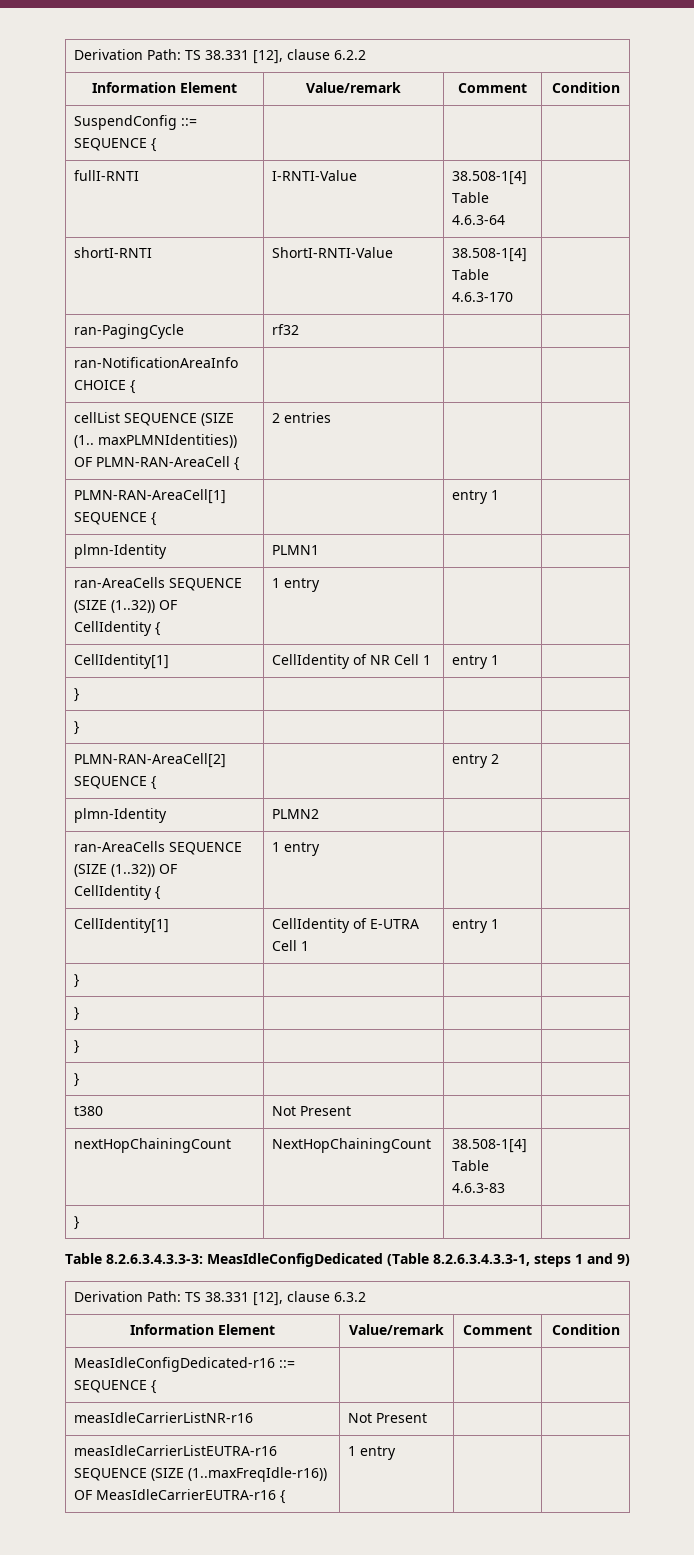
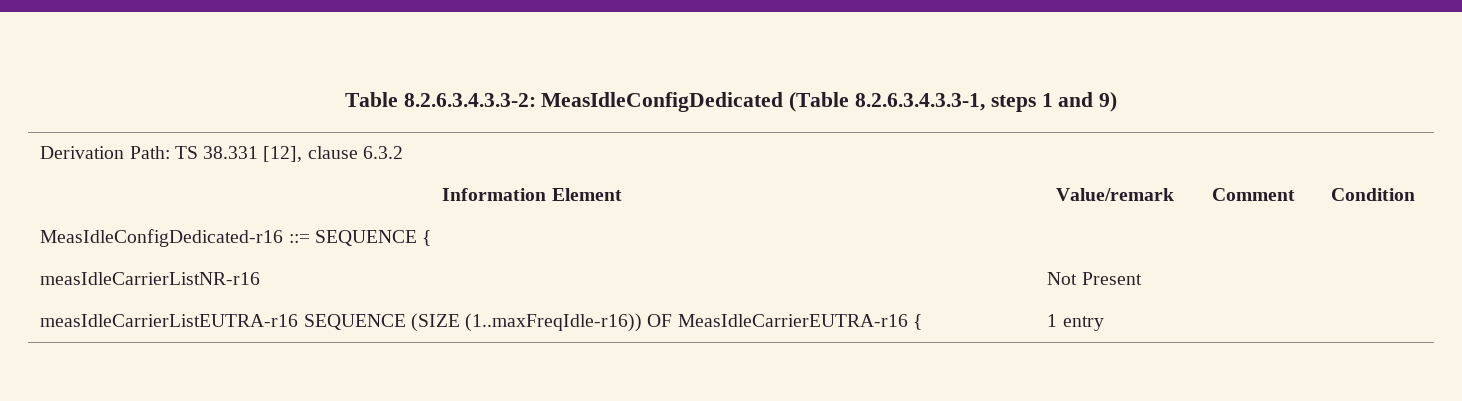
[74,49,367,64] [92,82,237,93] [306,82,401,93] [458,83,527,93] [551,82,620,93] [74,115,198,130] [74,138,157,152] [74,170,140,181] [272,170,358,181] [452,171,528,185] [452,192,490,203] [452,215,506,225] [74,247,153,258] [272,247,394,258] [452,248,528,262] [452,269,490,280] [452,292,514,302] [74,324,185,339] [272,324,300,335] [74,357,239,368] [74,380,136,394] [74,412,235,426] [74,434,238,448] [74,456,240,471] [272,412,332,423] [74,489,227,504] [74,512,157,526] [452,490,500,504] [74,544,168,559] [272,545,320,555] [74,577,243,591] [74,600,178,613] [74,621,161,636] [272,578,321,592] [74,654,170,669] [272,654,432,669] [452,655,500,669] [74,688,80,702] [74,721,80,735] [74,753,227,768] [74,776,157,790] [452,754,500,768] [74,808,168,823] [272,809,320,819] [74,841,243,855] [74,864,178,877] [74,885,161,900] [272,842,321,856] [74,918,170,933] [272,918,420,933] [272,940,310,951] [452,919,500,933] [74,974,80,988] [74,1007,80,1021] [74,1040,80,1054] [74,1073,80,1087] [74,1106,104,1116] [272,1106,352,1116] [74,1138,232,1153] [272,1138,432,1153] [452,1139,528,1153] [452,1160,490,1171] [452,1183,506,1193] [74,1216,80,1230] [65,1253,203,1264] Derivation Path: TS 38.331 [12], clause 6.2.2 // Information Element | Value/remark | Comment | Condition // SuspendConfig ::= SEQUENCE { | | | // fullI-RNTI | I-RNTI-Value | 38.508-1[4] Table 4.6.3-64 | // shortI-RNTI | ShortI-RNTI-Value | 38.508-1[4] Table 4.6.3-170 | // ran-PagingCycle | rf32 | | // ran-NotificationAreaInfo CHOICE { | | | // cellList SEQUENCE (SIZE (1.. maxPLMNIdentities)) OF PLMN-RAN-AreaCell { | 2 entries | | // PLMN-RAN-AreaCell[1] SEQUENCE { | | entry 1 | // plmn-Identity | PLMN1 | | // ran-AreaCells SEQUENCE (SIZE (1..32)) OF CellIdentity { | 1 entry | | // CellIdentity[1] | CellIdentity of NR Cell 1 | entry 1 | // } | | | // } | | | // PLMN-RAN-AreaCell[2] SEQUENCE { | | entry 2 | // plmn-Identity | PLMN2 | | // ran-AreaCells SEQUENCE (SIZE (1..32)) OF CellIdentity { | 1 entry | | // CellIdentity[1] | CellIdentity of E-UTRA Cell 1 | entry 1 | // } | | | // } | | | // } | | | // } | | | // t380 | Not Present | | // nextHopChainingCount | NextHopChainingCount | 38.508-1[4] Table 4.6.3-83 | // } | | | // Table 8.2.6.3.4.3.3-3: -> [344,92,536,107] Table 8.2.6.3.4.3.3-2:

